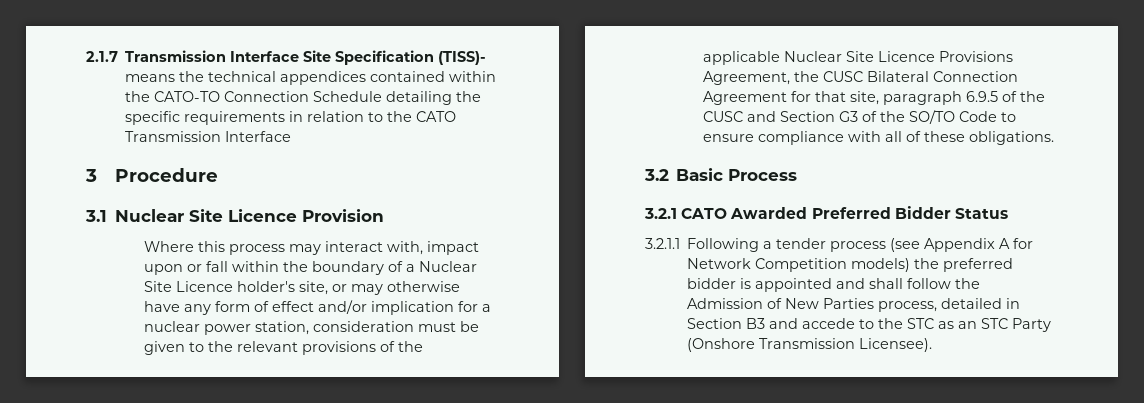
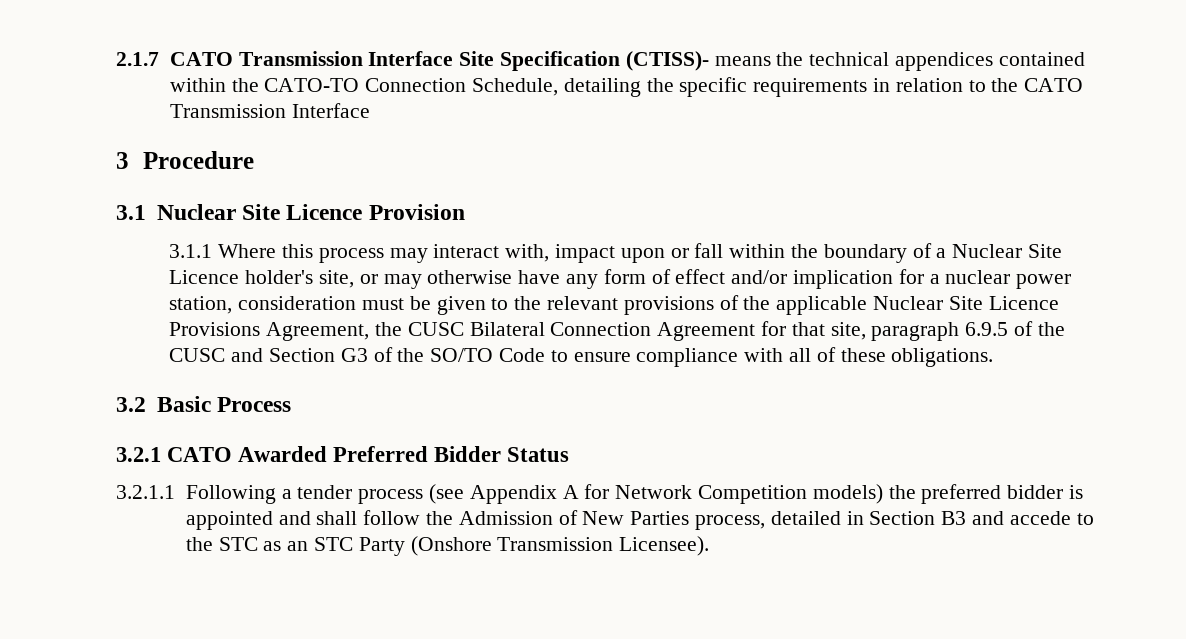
(118, 56) none -> [169,52,233,66] CATO
[438,51,487,65] (TISS)- -> [625,51,709,71] (CTISS)-
[313,91,383,102] Schedule -> [471,78,558,96] Schedule,
(384, 215) none -> [169,244,213,258] 3.1.1

